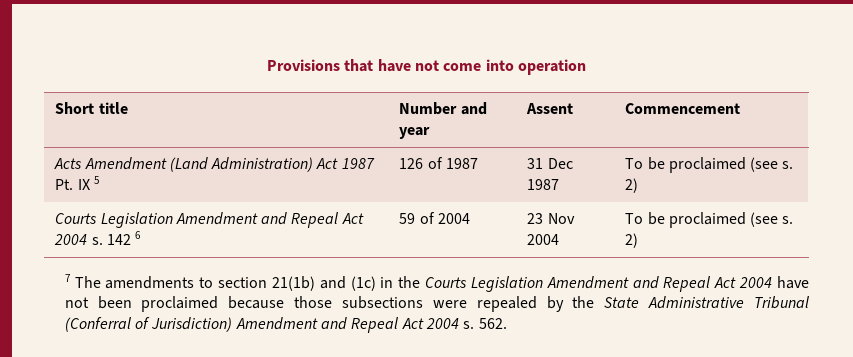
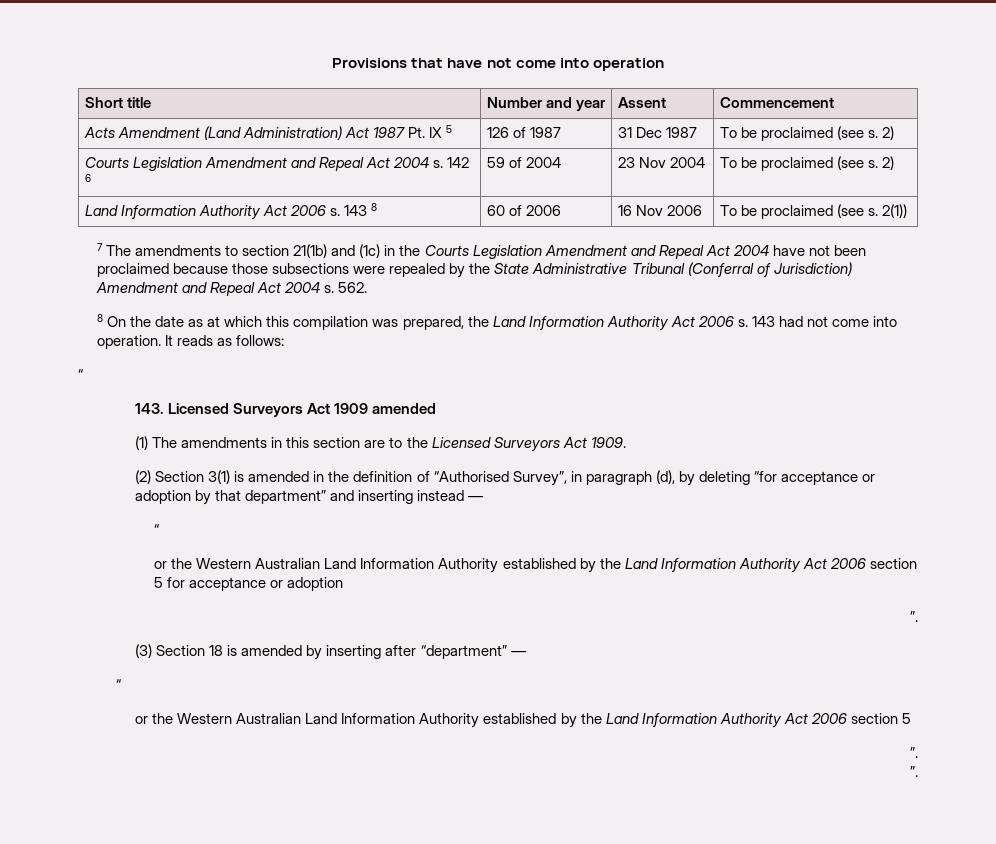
(639, 240) none -> [84,203,378,220] [486,205,561,216] [617,205,702,216] [719,204,907,219] // Land Information Authority Act 2006 s. 143 8 | 60 of 2006 | 16 Nov 2006 | To be proclaimed (see s. 2(1))
(507, 323) none -> [97,314,898,331] [97,335,285,349] [78,369,83,380] [135,403,437,417] [135,436,626,452] [135,470,876,486] [135,490,484,505] [154,524,160,535] [154,558,917,573] [154,577,344,591] [910,611,918,622] [135,644,526,660] [116,679,122,690] [135,713,911,728] [910,747,918,758] [910,766,918,777] // 8 On the date as at which this compilation was prepared, the Land Information Authority Act 2006 s. 143 had not come into operation. It reads as follows: // “ // 143. Licensed Surveyors Act 1909 amended // (1) The amendments in this section are to the Licensed Surveyors Act 1909. // (2) Section 3(1) is amended in the definition of “Authorised Survey”, in paragraph (d), by deleting “for acceptance or adoption by that department” and inserting instead — // “ // or the Western Australian Land Information Authority established by the Land Information Authority Act 2006 section 5 for acceptance or adoption // ”. // (3) Section 18 is amended by inserting after “department” — // “ // or the Western Australian Land Information Authority established by the Land Information Authority Act 2006 section 5 // ”. // ”.

